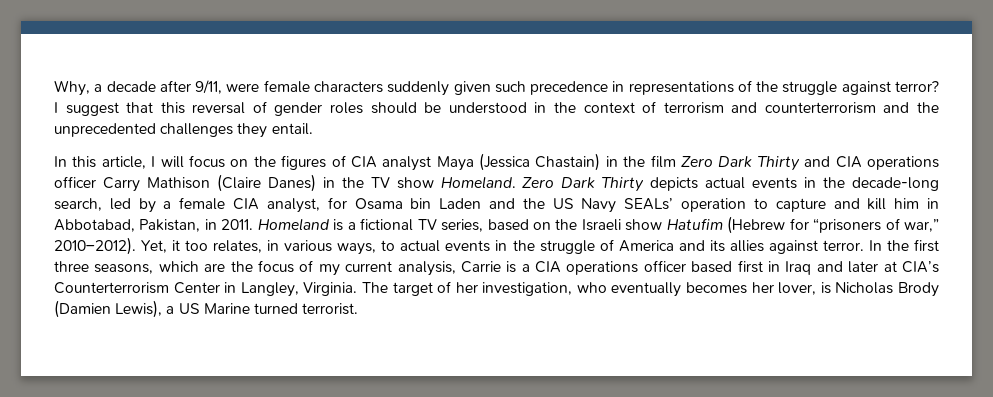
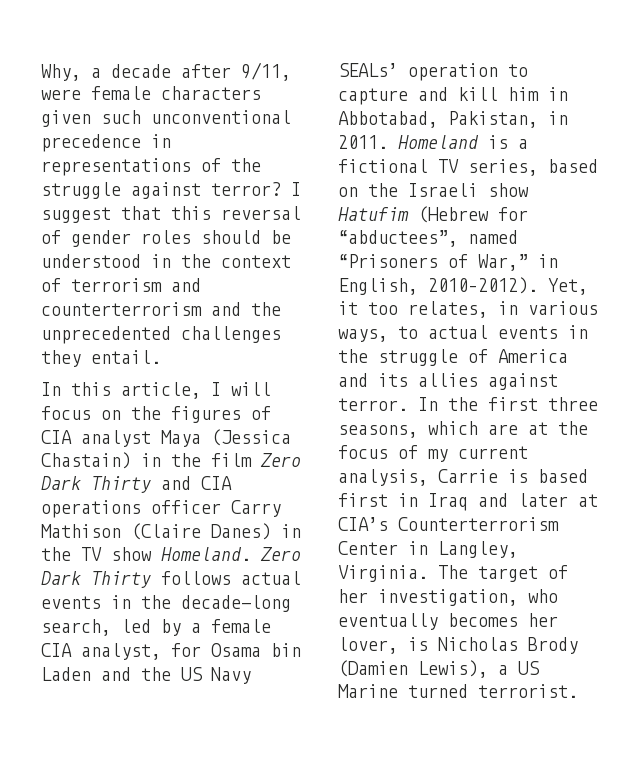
[387,81,450,96] suddenly -> (261, 93) none
(526, 87) none -> [151,110,291,124] unconventional
[650,177,699,191] depicts -> [161,571,231,585] follows
[813,218,940,233] “prisoners of war,” -> [338,230,518,247] [338,254,558,271] [338,278,418,295] “abductees”, named “Prisoners of War,” in English,
(226, 267) none -> [528,422,548,435] at
[521,260,686,275] a CIA operations officer -> (528, 476) none

